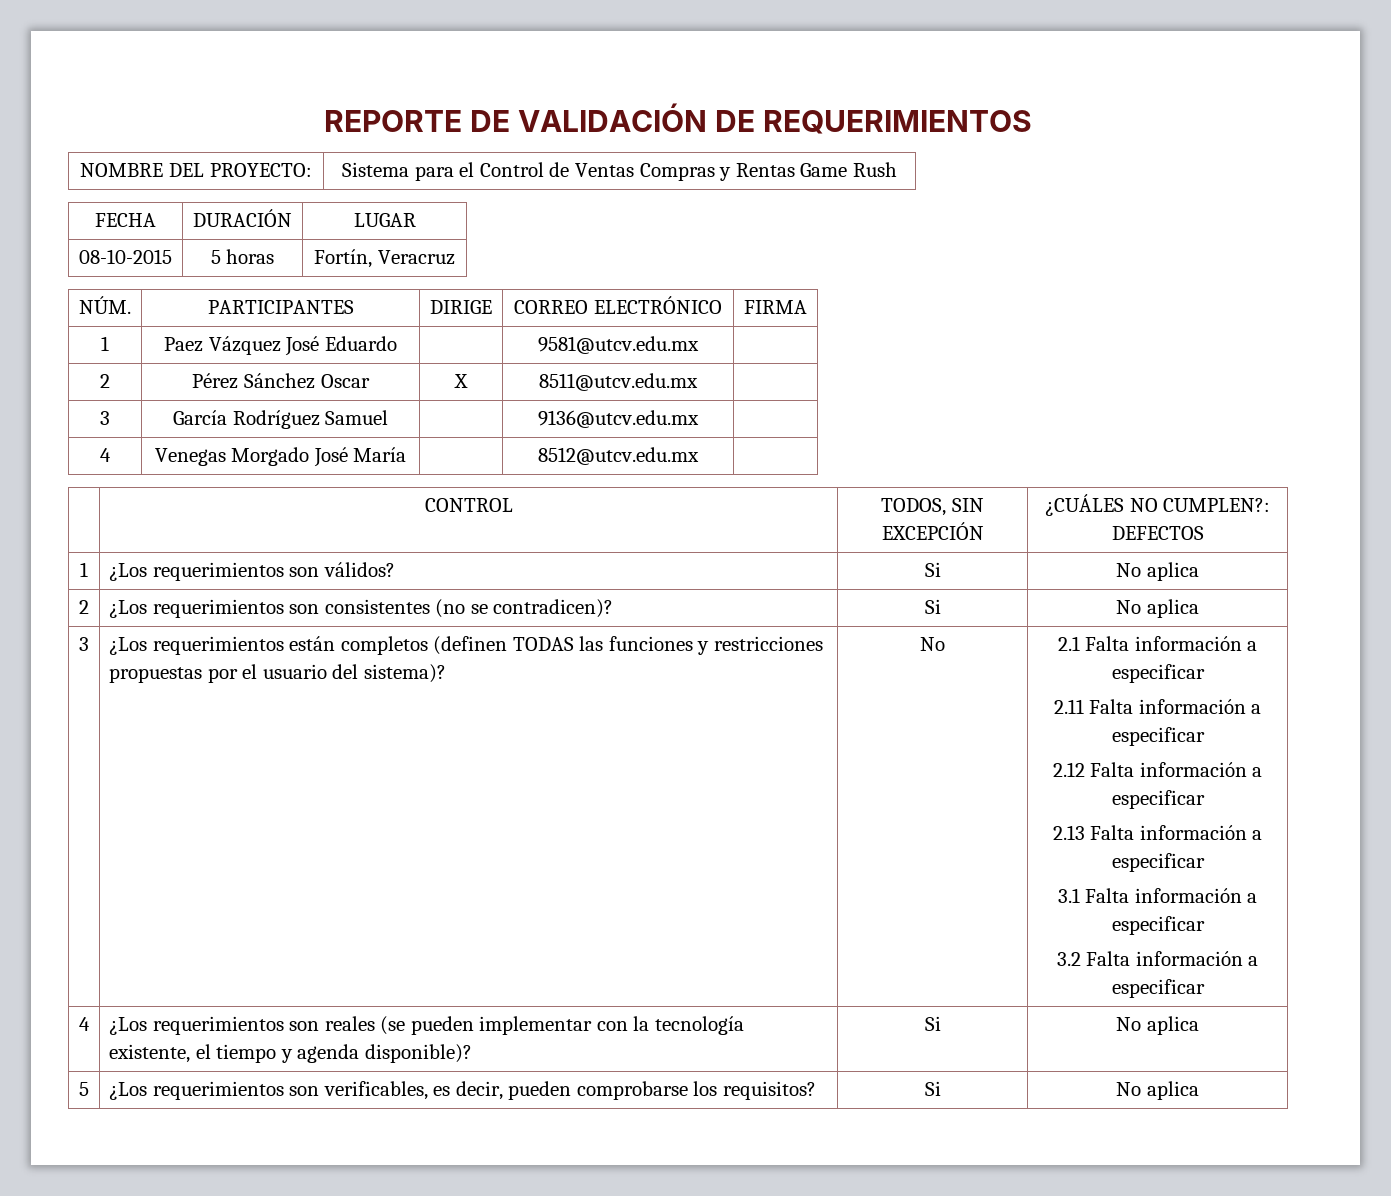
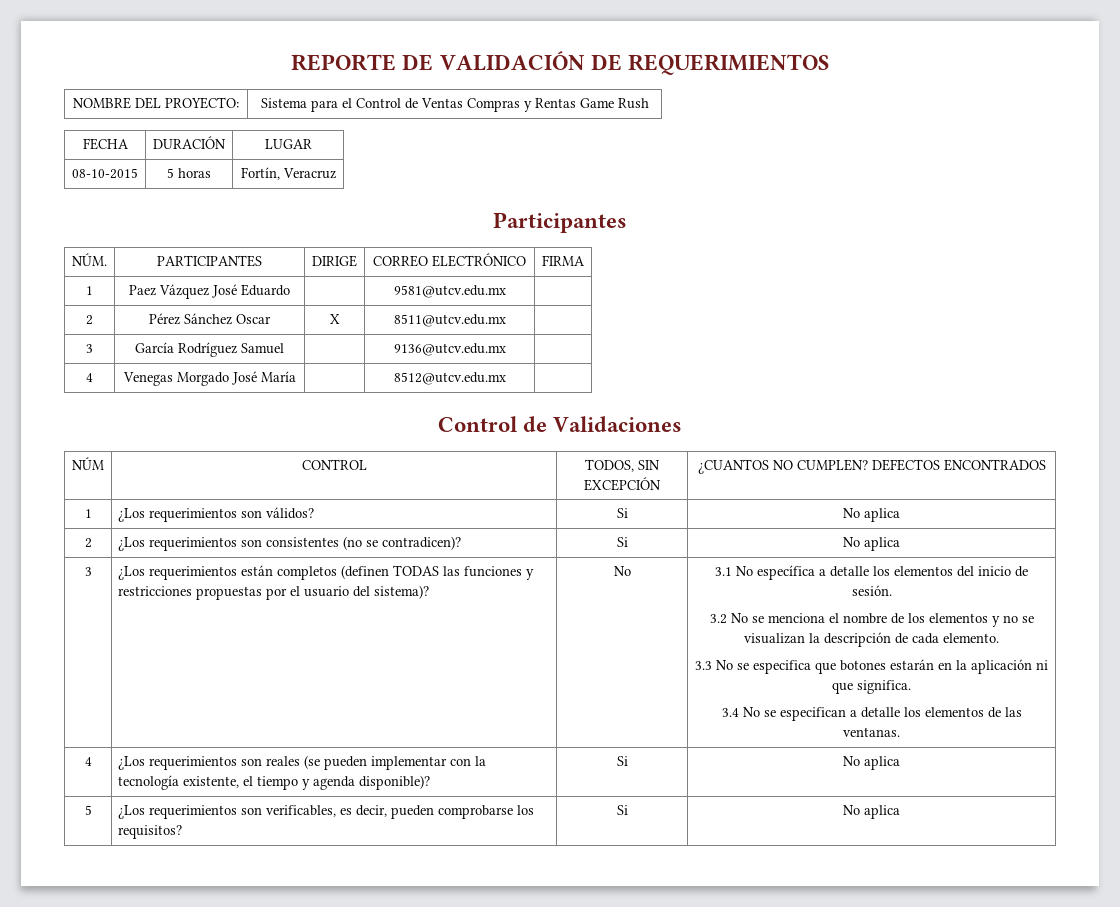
(455, 257) none -> [493,212,627,233] // Participantes
(699, 456) // -> [437,416,683,432] [72,457,104,470] // Control de Validaciones // NÚM
[1044,494,1271,516] ¿CUÁLES NO CUMPLEN?: -> [697,459,868,474] ¿CUANTOS NO CUMPLEN?
(1204, 533) none -> [943,459,1046,471] ENCONTRADOS
[1057,636,1258,651] [1111,664,1205,683] [1053,699,1262,714] [1111,727,1205,746] [1052,762,1263,777] [1111,790,1205,809] [1052,825,1263,840] [1111,853,1205,872] [1057,888,1258,903] [1111,916,1205,935] [1056,951,1259,966] [1111,979,1205,998] 2.1 Falta información a especificar // 2.11 Falta información a especificar // 2.12 Falta información a especificar // 2.13 Falta información a especificar // 3.1 Falta información a especificar // 3.2 Falta información a especificar -> [715,565,1028,580] [851,585,892,596] [709,613,1034,627] [744,632,999,647] [695,659,1048,674] [832,680,911,694] [721,707,1022,721] [843,727,900,737] 3.1 No específica a detalle los elementos del inicio de sesión. // 3.2 No se menciona el nombre de los elementos y no se visualizan la descripción de cada elemento. // 3.3 No se especifica que botones estarán en la aplicación ni que significa. // 3.4 No se especifican a detalle los elementos de las ventanas.

